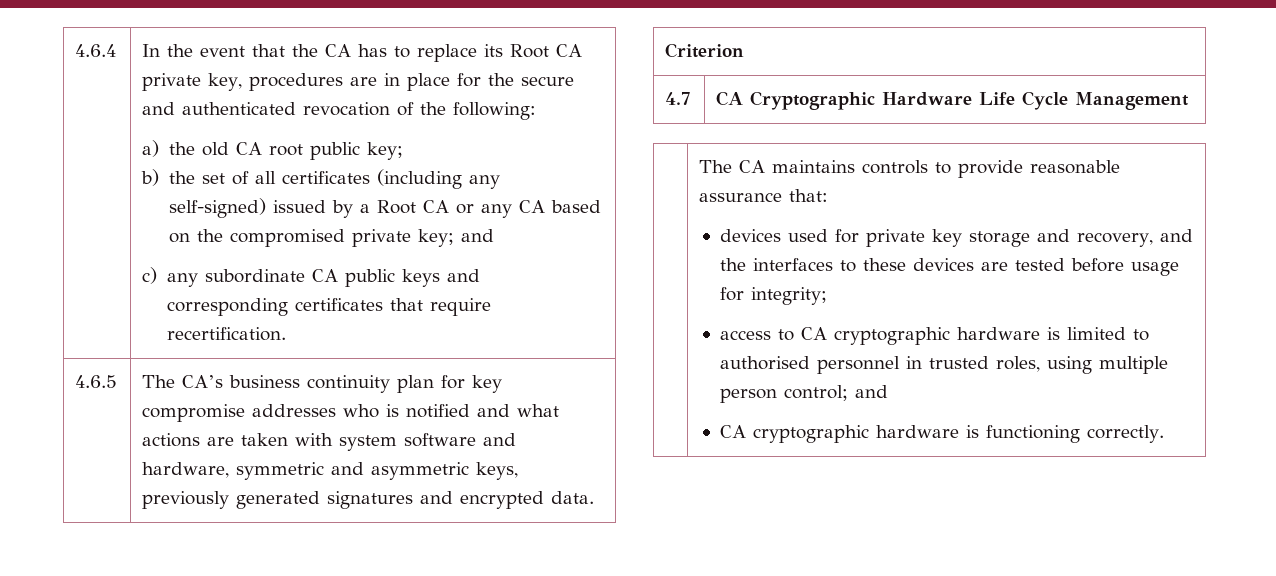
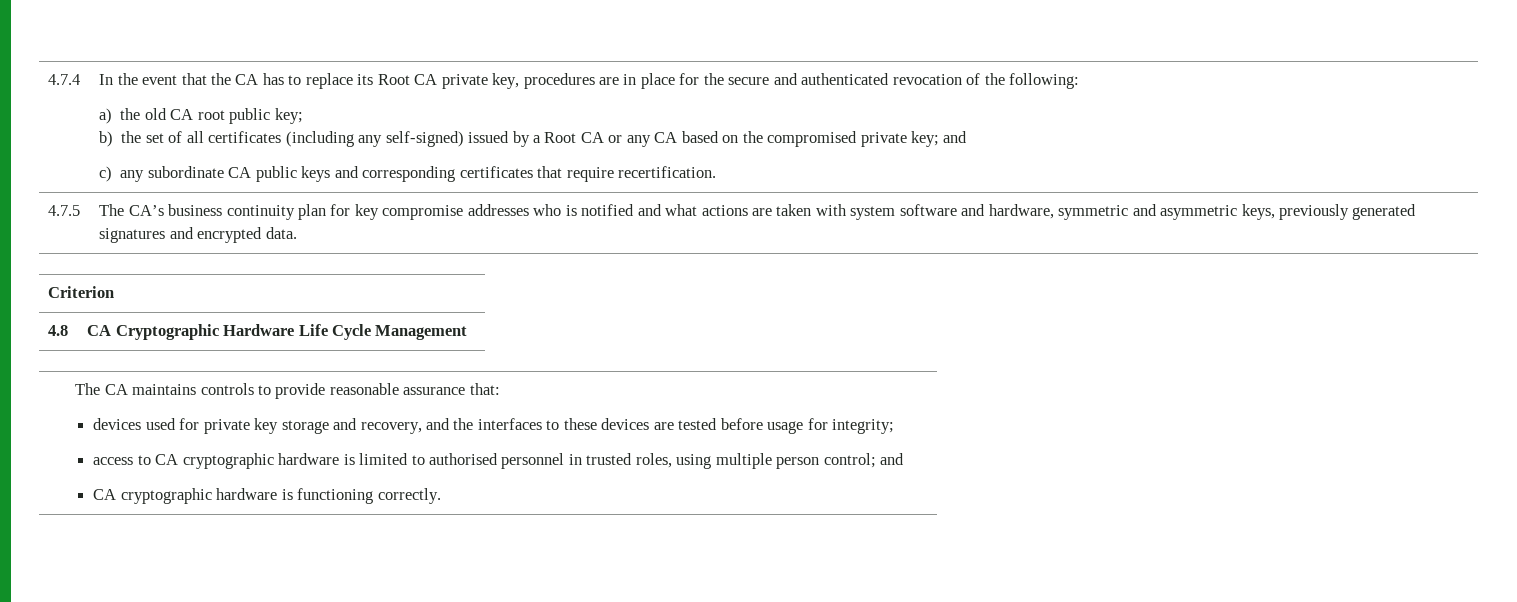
[75,44,117,57] 4.6.4 -> [48,74,81,85] 4.7.4
[75,375,118,388] 4.6.5 -> [48,205,81,216] 4.7.5
[665,92,691,105] 4.7 -> [48,325,69,336] 4.8

